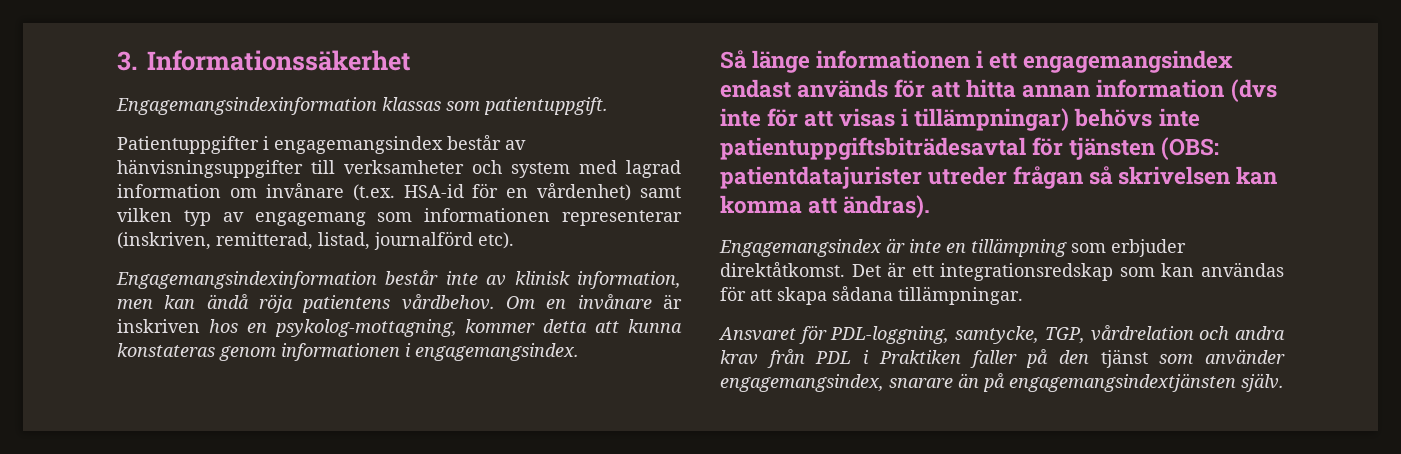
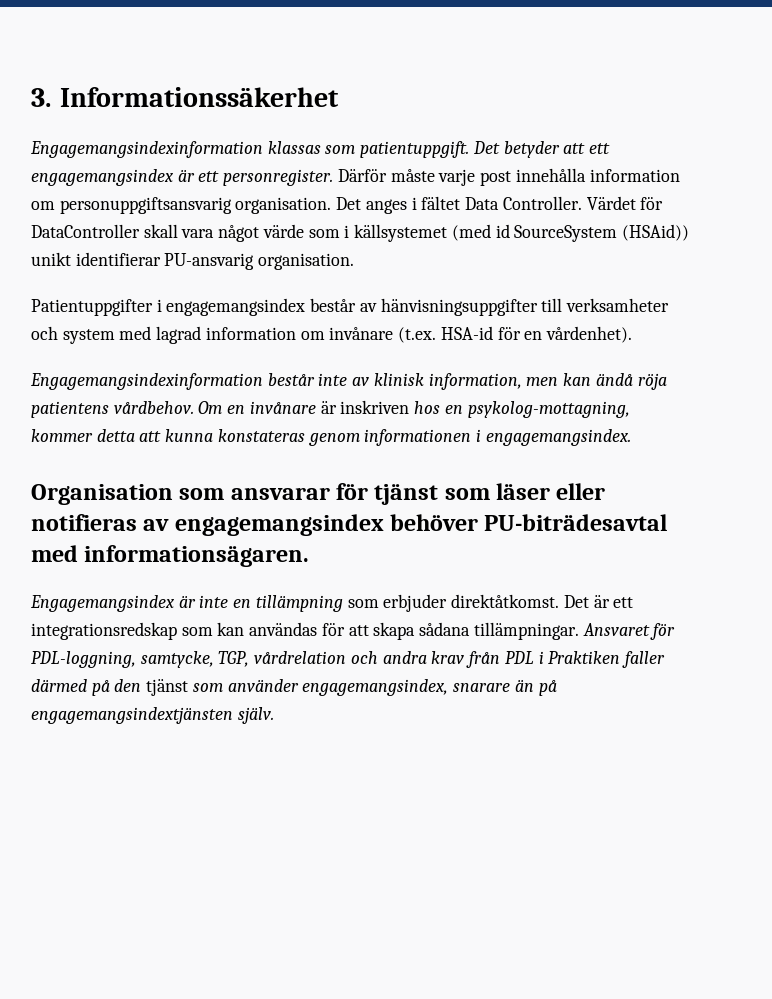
(608, 106) none -> [472,141,611,158] [31,168,680,186] [31,196,664,214] [31,224,689,242] [31,252,355,270] Det betyder att ett engagemangsindex är ett personregister. Därför måste varje post innehålla information om personuppgiftsansvarig organisation. Det anges i fältet Data Controller. Värdet för DataController skall vara något värde som i källsystemet (med id SourceSystem (HSAid)) unikt identifierar PU-ansvarig organisation.
[537,183,681,201] [117,208,682,226] [117,231,514,250] vårdenhet) samt vilken typ av engagemang som informationen representerar (inskriven, remitterad, listad, journalförd etc). -> [545,326,632,343] vårdenhet).
[720,50,1234,73] [720,79,1277,102] [720,108,1200,131] [720,137,1220,160] [720,166,1278,189] [720,195,931,218] Så länge informationen i ett engagemangsindex endast används för att hitta annan information (dvs inte för att visas i tillämpningar) behövs inte patientuppgiftsbiträdesavtal för tjänsten (OBS: patientdatajurister utreder frågan så skrivelsen kan komma att ändras). -> [31,483,606,505] [31,514,668,536] [31,545,310,567] Organisation som ansvarar för tjänst som läser eller notifieras av engagemangsindex behöver PU-biträdesavtal med informationsägaren.
(1023, 295) // -> (579, 631) none
(1017, 359) none -> [31,679,87,692] därmed

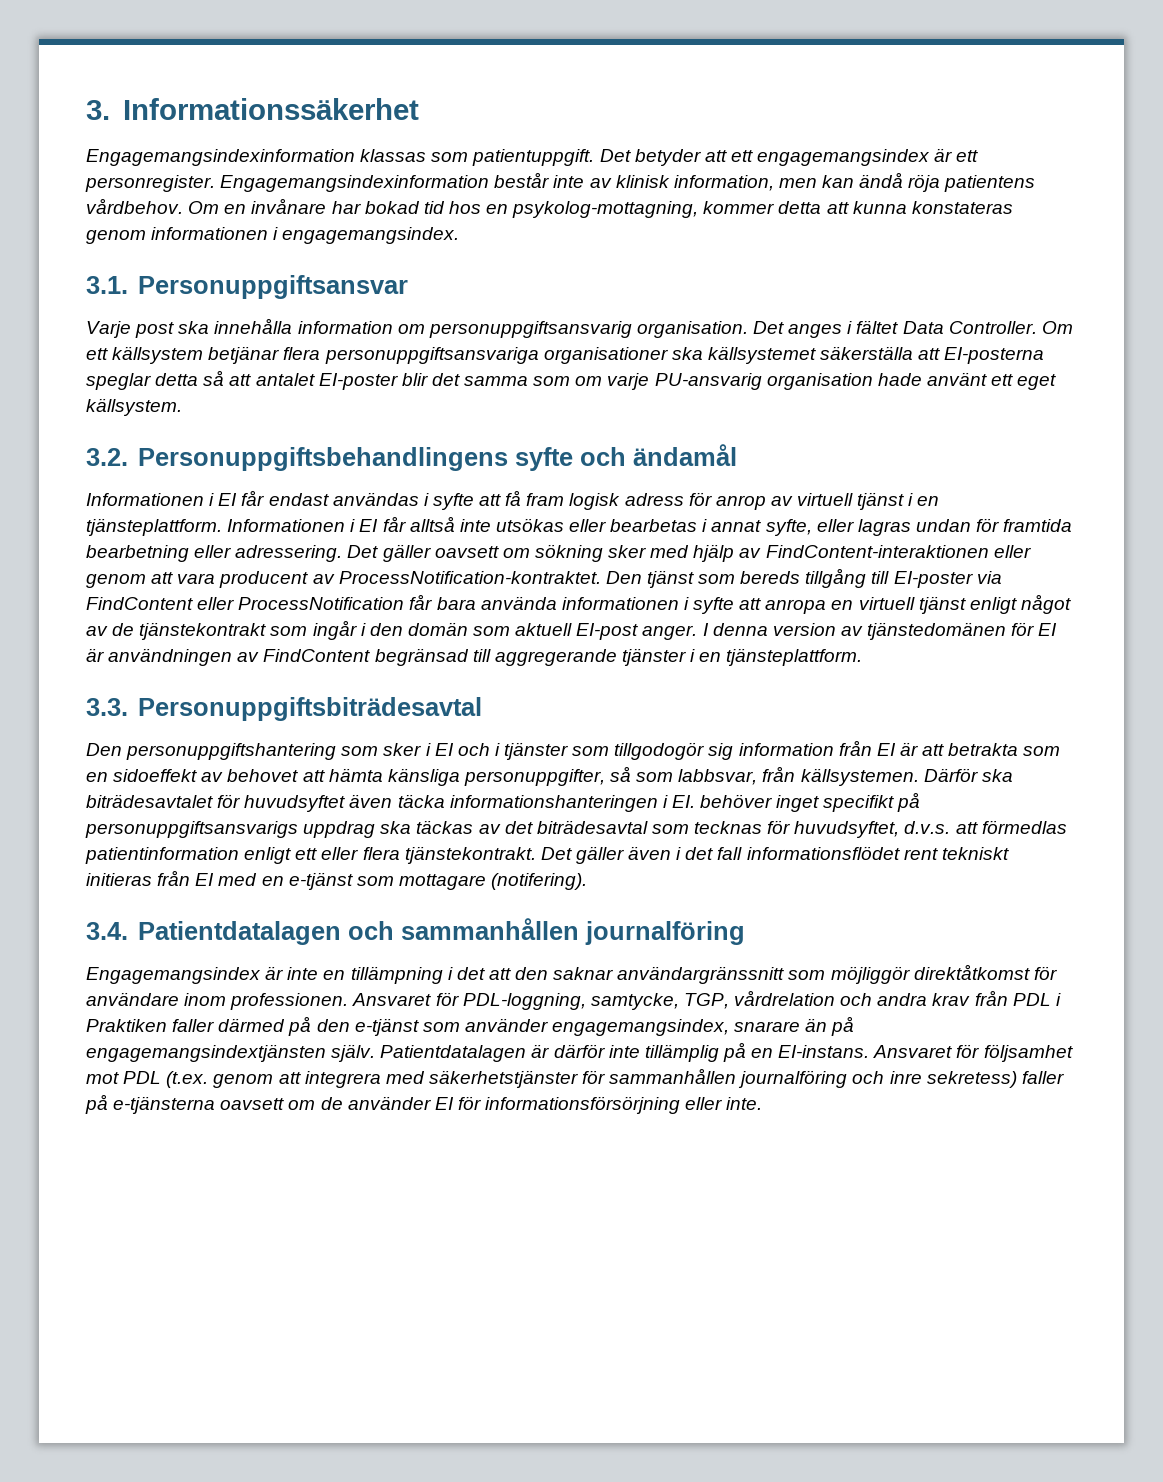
[337,168,680,186] [31,196,664,214] [31,224,689,242] [31,252,355,270] [31,298,670,316] [31,326,632,344] Därför måste varje post innehålla information om personuppgiftsansvarig organisation. Det anges i fältet Data Controller. Värdet för DataController skall vara något värde som i källsystemet (med id SourceSystem (HSAid)) unikt identifierar PU-ansvarig organisation. // Patientuppgifter i engagemangsindex består av hänvisningsuppgifter till verksamheter och system med lagrad information om invånare (t.ex. HSA-id för en vårdenhet). // -> (215, 183) none
[320,400,410,414] är inskriven -> [331,201,445,214] har bokad tid
[31,483,606,505] [31,514,668,536] [31,545,310,567] Organisation som ansvarar för tjänst som läser eller notifieras av engagemangsindex behöver PU-biträdesavtal med informationsägaren. -> [86,275,408,299] [86,318,1073,338] [86,346,1045,364] [86,370,1057,390] [86,398,182,416] [86,444,737,471] [86,490,940,510] [86,516,1073,536] [86,544,1031,562] [86,568,1002,588] [86,594,1071,614] [86,620,1058,640] [86,648,863,666] [86,697,482,721] [86,740,1061,760] [86,766,1013,786] [86,792,921,812] [85,820,1067,838] [85,846,1009,864] [86,870,588,890] [86,918,745,945] 3.1. Personuppgiftsansvar // Varje post ska innehålla information om personuppgiftsansvarig organisation. Det anges i fältet Data Controller. Om ett källsystem betjänar flera personuppgiftsansvariga organisationer ska källsystemet säkerställa att EI-posterna speglar detta så att antalet EI-poster blir det samma som om varje PU-ansvarig organisation hade använt ett eget källsystem. // 3.2. Personuppgiftsbehandlingens syfte och ändamål // Informationen i EI får endast användas i syfte att få fram logisk adress för anrop av virtuell tjänst i en tjänsteplattform. Informationen i EI får alltså inte utsökas eller bearbetas i annat syfte, eller lagras undan för framtida bearbetning eller adressering. Det gäller oavsett om sökning sker med hjälp av FindContent-interaktionen eller genom att vara producent av ProcessNotification-kontraktet. Den tjänst som bereds tillgång till EI-poster via FindContent eller ProcessNotification får bara använda informationen i syfte att anropa en virtuell tjänst enligt något av de tjänstekontrakt som ingår i den domän som aktuell EI-post anger. I denna version av tjänstedomänen för EI är användningen av FindContent begränsad till aggregerande tjänster i en tjänsteplattform. // 3.3. Personuppgiftsbiträdesavtal // Den personuppgiftshantering som sker i EI och i tjänster som tillgodogör sig information från EI är att betrakta som en sidoeffekt av behovet att hämta känsliga personuppgifter, så som labbsvar, från källsystemen. Därför ska biträdesavtalet för huvudsyftet även täcka informationshanteringen i EI. behöver inget specifikt på personuppgiftsansvarigs uppdrag ska täckas av det biträdesavtal som tecknas för huvudsyftet, d.v.s. att förmedlas patientinformation enligt ett eller flera tjänstekontrakt. Det gäller även i det fall informationsflödet rent tekniskt initieras från EI med en e-tjänst som mottagare (notifering). // 3.4. Patientdatalagen och sammanhållen journalföring
[347,594,634,612] [31,622,579,640] som erbjuder direktåtkomst. Det är ett integrationsredskap som kan användas för att skapa sådana tillämpningar. -> [447,964,1057,984] [86,992,349,1010] i det att den saknar användargränssnitt som möjliggör direktåtkomst för användare inom professionen.
[146,679,189,696] tjänst -> [354,1018,419,1036] e-tjänst
(274, 715) none -> [380,1042,1073,1062] [86,1068,1064,1088] [85,1094,763,1114] Patientdatalagen är därför inte tillämplig på en EI-instans. Ansvaret för följsamhet mot PDL (t.ex. genom att integrera med säkerhetstjänster för sammanhållen journalföring och inre sekretess) faller på e-tjänsterna oavsett om de använder EI för informationsförsörjning eller inte.

